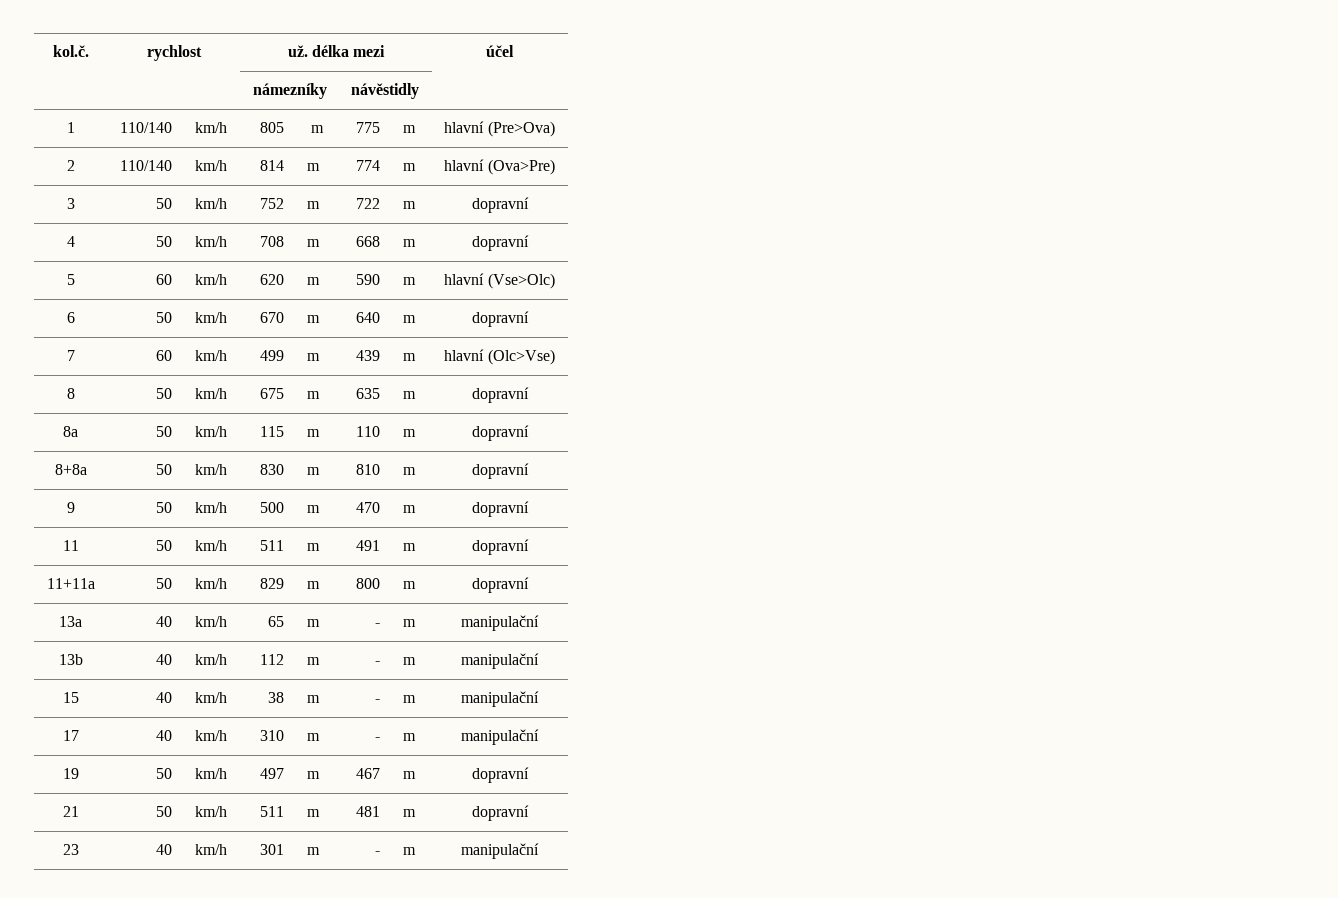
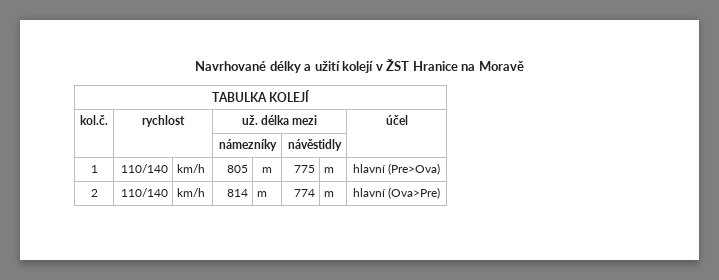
(52, 51) none -> [195,59,524,73] [211,90,311,102] Navrhované délky a užití kolejí v ŽST Hranice na Moravě // TABULKA KOLEJÍ //
[66,198,75,209] [156,198,173,209] [194,198,227,209] [260,198,285,209] [306,201,320,209] [356,198,381,209] [402,201,416,209] [471,197,529,213] [66,236,75,247] [156,236,173,247] [194,236,227,247] [260,236,285,247] [306,239,320,247] [356,236,381,247] [402,239,416,247] [471,235,529,251] [66,274,75,285] [156,274,173,285] [194,274,227,285] [260,274,285,285] [306,277,320,285] [356,274,381,285] [402,277,416,285] [444,273,555,289] [66,312,75,323] [156,312,173,323] [194,312,227,323] [260,312,285,323] [306,315,320,323] [356,312,381,323] [402,315,416,323] [471,311,529,327] [66,350,75,361] [156,350,173,361] [194,350,227,361] [260,350,285,361] [306,353,320,361] [356,350,381,361] [402,353,416,361] [444,349,555,365] [66,388,75,399] [156,388,173,399] [194,388,227,399] [260,388,285,399] [306,391,320,399] [356,388,381,399] [402,391,416,399] [471,387,529,403] [63,426,78,437] [156,426,173,437] [194,426,227,437] [260,426,285,437] [306,429,320,437] [356,426,381,437] [402,429,416,437] [471,425,529,441] [54,464,87,475] [156,464,173,475] [194,464,227,475] [260,464,285,475] [306,467,320,475] [356,464,381,475] [402,467,416,475] [471,463,529,479] [66,502,75,513] [156,502,173,513] [194,502,227,513] [260,502,285,513] [306,505,320,513] [356,502,381,513] [402,505,416,513] [471,501,529,517] [62,540,79,551] [156,540,173,551] [194,540,227,551] [260,540,285,551] [306,543,320,551] [356,540,381,551] [402,543,416,551] [471,539,529,555] [46,578,95,589] [156,578,173,589] [194,578,227,589] [260,578,285,589] [306,581,320,589] [356,578,381,589] [402,581,416,589] [471,577,529,593] [59,616,82,627] [156,616,173,627] [194,616,227,627] [268,616,285,627] [306,619,320,627] [375,623,381,627] [402,619,416,627] [461,615,539,631] [58,654,83,665] [156,654,173,665] [194,654,227,665] [260,654,285,665] [306,657,320,665] [375,661,381,665] [402,657,416,665] [461,653,539,669] [62,692,79,703] [156,692,173,703] [194,692,227,703] [268,692,285,703] [306,695,320,703] [375,699,381,703] [402,695,416,703] [461,691,539,707] [62,730,79,741] [156,730,173,741] [194,730,227,741] [260,730,285,741] [306,733,320,741] [375,737,381,741] [402,733,416,741] [461,729,539,745] [62,768,79,779] [156,768,173,779] [194,768,227,779] [260,768,285,779] [306,771,320,779] [356,768,381,779] [402,771,416,779] [471,767,529,783] [62,806,79,817] [156,806,173,817] [194,806,227,817] [260,806,285,817] [306,809,320,817] [356,806,381,817] [402,809,416,817] [471,805,529,821] [62,844,79,855] [156,844,173,855] [194,844,227,855] [260,844,285,855] [306,847,320,855] [375,851,381,855] [402,847,416,855] [461,843,539,859] // 3 | 50 | km/h | 752 | m | 722 | m | dopravní // 4 | 50 | km/h | 708 | m | 668 | m | dopravní // 5 | 60 | km/h | 620 | m | 590 | m | hlavní (Vse>Olc) // 6 | 50 | km/h | 670 | m | 640 | m | dopravní // 7 | 60 | km/h | 499 | m | 439 | m | hlavní (Olc>Vse) // 8 | 50 | km/h | 675 | m | 635 | m | dopravní // 8a | 50 | km/h | 115 | m | 110 | m | dopravní // 8+8a | 50 | km/h | 830 | m | 810 | m | dopravní // 9 | 50 | km/h | 500 | m | 470 | m | dopravní // 11 | 50 | km/h | 511 | m | 491 | m | dopravní // 11+11a | 50 | km/h | 829 | m | 800 | m | dopravní // 13a | 40 | km/h | 65 | m | - | m | manipulační // 13b | 40 | km/h | 112 | m | - | m | manipulační // 15 | 40 | km/h | 38 | m | - | m | manipulační // 17 | 40 | km/h | 310 | m | - | m | manipulační // 19 | 50 | km/h | 497 | m | 467 | m | dopravní // 21 | 50 | km/h | 511 | m | 481 | m | dopravní // 23 | 40 | km/h | 301 | m | - | m | manipulační -> (441, 193) none

